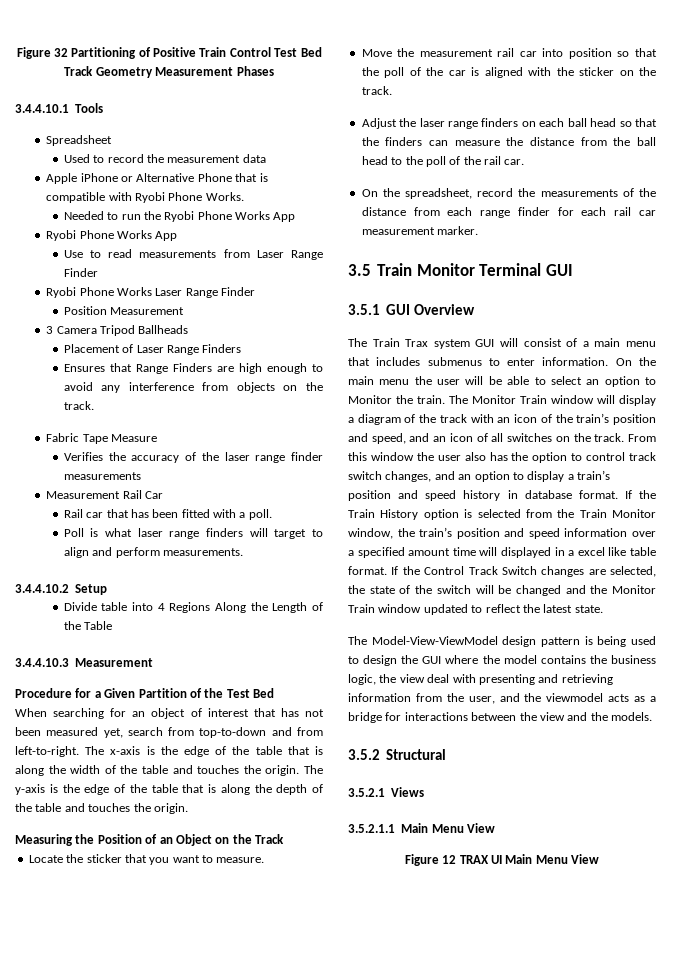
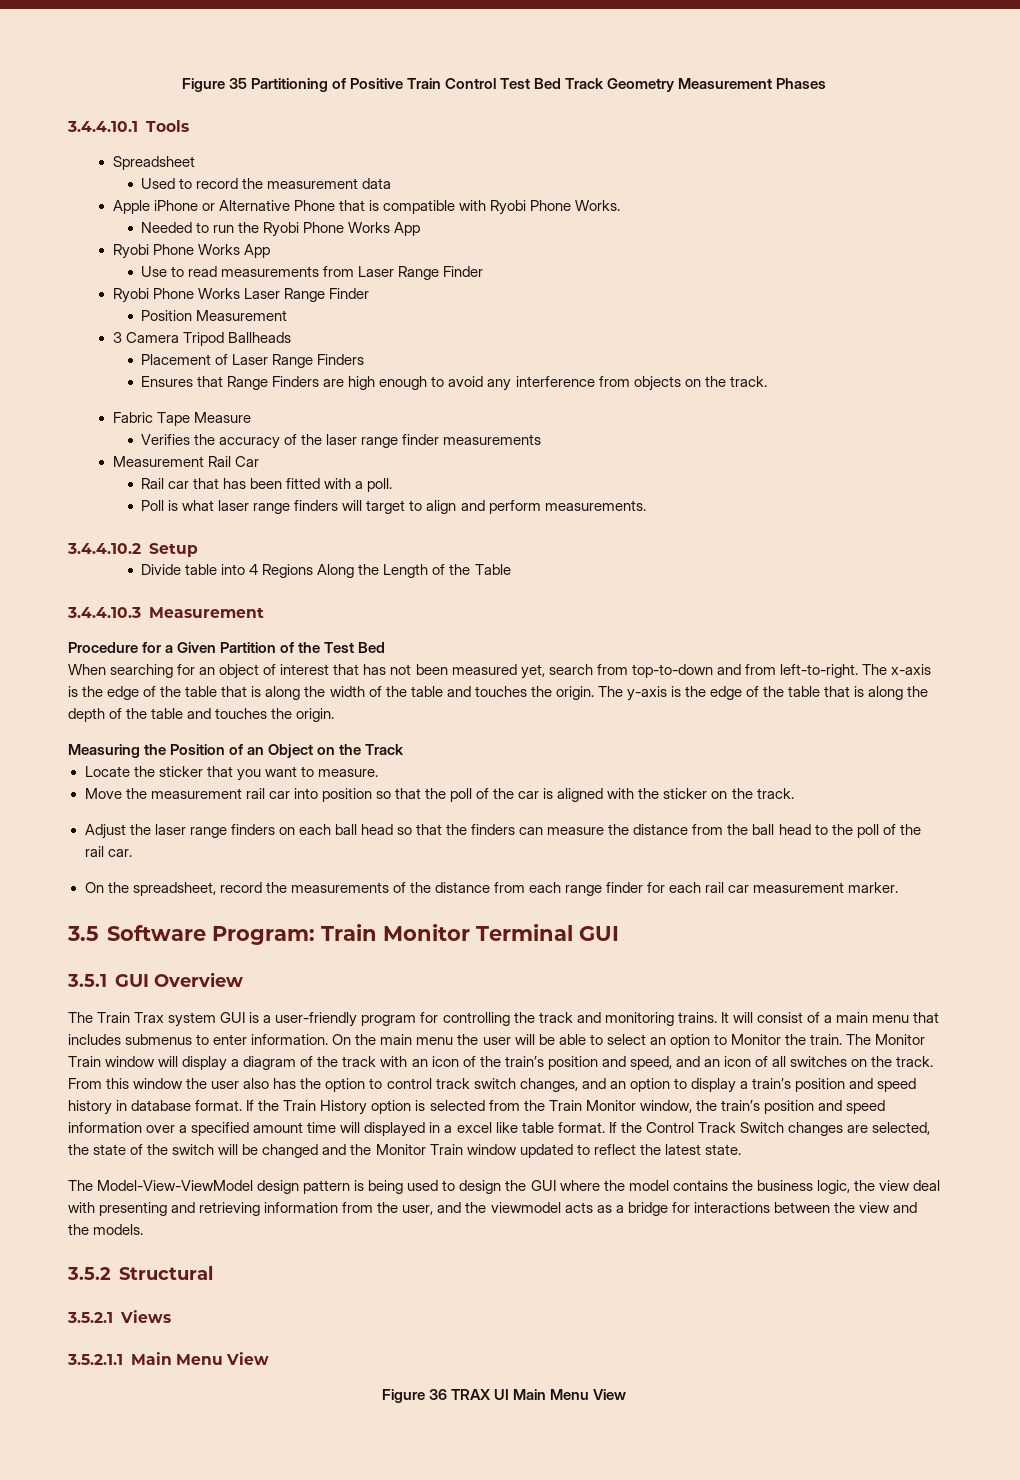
[16,47,68,59] Figure 32 -> [181,78,247,92] Figure 35
(371, 270) none -> [106,925,315,945] Software Program:
(495, 343) none -> [249,1012,729,1027] is a user-friendly program for controlling the track and monitoring trains. It
[442,855,457,864] 12 -> [428,1389,447,1400] 36

